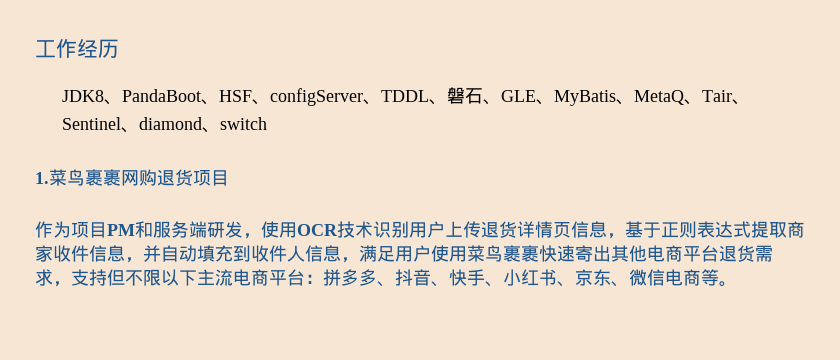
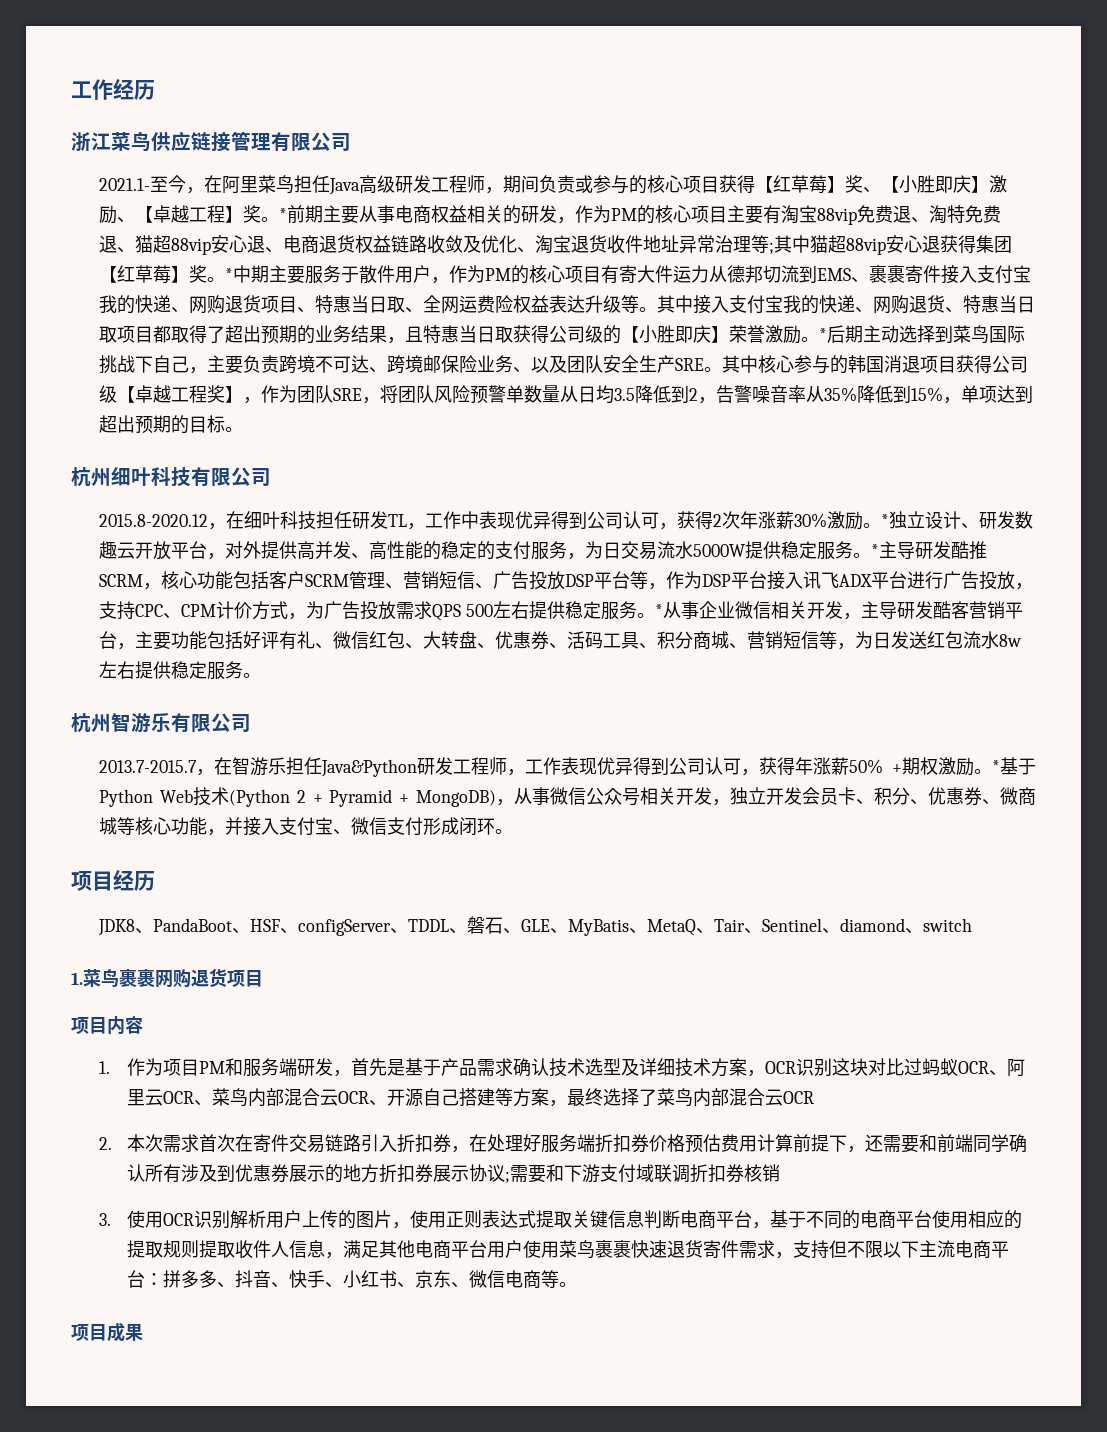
(119, 48) none -> [71,131,351,152] [99,175,1008,195] [99,205,1002,225] [99,235,1013,255] [99,265,1032,284] [99,295,1036,314] [99,325,1026,344] [99,355,1029,374] [99,385,1034,404] [99,415,244,434] [71,467,271,487] [99,511,1034,530] [99,541,988,560] [99,571,1034,590] [99,601,1024,621] [99,631,1023,650] [99,661,262,680] [71,713,251,733] [99,757,1036,777] [99,787,1036,807] [99,817,514,836] [71,870,155,891] // 浙江菜鸟供应链接管理有限公司 // 2021.1-至今，在阿里菜鸟担任Java高级研发工程师，期间负责或参与的核心项目获得【红草莓】奖、【小胜即庆】激励、【卓越工程】奖。*前期主要从事电商权益相关的研发，作为PM的核心项目主要有淘宝88vip免费退、淘特免费退、猫超88vip安心退、电商退货权益链路收敛及优化、淘宝退货收件地址异常治理等;其中猫超88vip安心退获得集团【红草莓】奖。*中期主要服务于散件用户，作为PM的核心项目有寄大件运力从德邦切流到EMS、裹裹寄件接入支付宝我的快递、网购退货项目、特惠当日取、全网运费险权益表达升级等。其中接入支付宝我的快递、网购退货、特惠当日取项目都取得了超出预期的业务结果，且特惠当日取获得公司级的【小胜即庆】荣誉激励。*后期主动选择到菜鸟国际挑战下自己，主要负责跨境不可达、跨境邮保险业务、以及团队安全生产SRE。其中核心参与的韩国消退项目获得公司级【卓越工程奖】，作为团队SRE，将团队风险预警单数量从日均3.5降低到2，告警噪音率从35%降低到15%，单项达到超出预期的目标。 // 杭州细叶科技有限公司 // 2015.8-2020.12，在细叶科技担任研发TL，工作中表现优异得到公司认可，获得2次年涨薪30%激励。*独立设计、研发数趣云开放平台，对外提供高并发、高性能的稳定的支付服务，为日交易流水5000W提供稳定服务。*主导研发酷推SCRM，核心功能包括客户SCRM管理、营销短信、广告投放DSP平台等，作为DSP平台接入讯飞ADX平台进行广告投放，支持CPC、CPM计价方式，为广告投放需求QPS 500左右提供稳定服务。*从事企业微信相关开发，主导研发酷客营销平台，主要功能包括好评有礼、微信红包、大转盘、优惠券、活码工具、积分商城、营销短信等，为日发送红包流水8w左右提供稳定服务。 // 杭州智游乐有限公司 // 2013.7-2015.7，在智游乐担任Java&Python研发工程师，工作表现优异得到公司认可，获得年涨薪50% +期权激励。*基于Python Web技术(Python 2 + Pyramid + MongoDB)，从事微信公众号相关开发，独立开发会员卡、积分、优惠券、微商城等核心功能，并接入支付宝、微信支付形成闭环。 // 项目经历
(229, 178) none -> [71,1016,143,1035] [99,1061,111,1074] 项目内容 // 1.
[261,221,805,239] [35,245,251,263] 使用OCR技术识别用户上传退货详情页信息，基于正则表达式提取商家收件信息，并自动填充到 -> [351,1058,1026,1077] [127,1088,815,1107] [99,1134,1028,1153] [127,1164,781,1183] [99,1210,1023,1229] [127,1240,236,1258] 首先是基于产品需求确认技术选型及详细技术方案，OCR识别这块对比过蚂蚁OCR、阿里云OCR、菜鸟内部混合云OCR、开源自己搭建等方案，最终选择了菜鸟内部混合云OCR // 2.本次需求首次在寄件交易链路引入折扣券，在处理好服务端折扣券价格预估费用计算前提下，还需要和前端同学确认所有涉及到优惠券展示的地方折扣券展示协议;需要和下游支付域联调折扣券核销 // 3.使用OCR识别解析用户上传的图片，使用正则表达式提取关键信息判断电商平台，基于不同的电商平台使用相应的提取规则提取
(395, 254) none -> [379,1240,488,1258] 其他电商平台
[575,245,755,262] 寄出其他电商平台退货 -> [667,1240,740,1259] 退货寄件
(737, 284) none -> [71,1322,143,1342] // 项目成果

